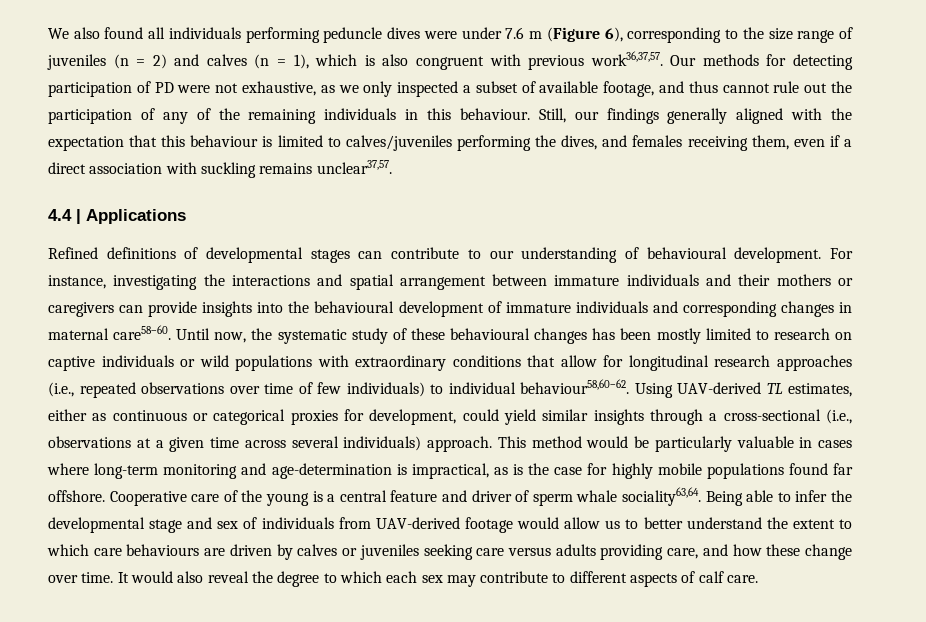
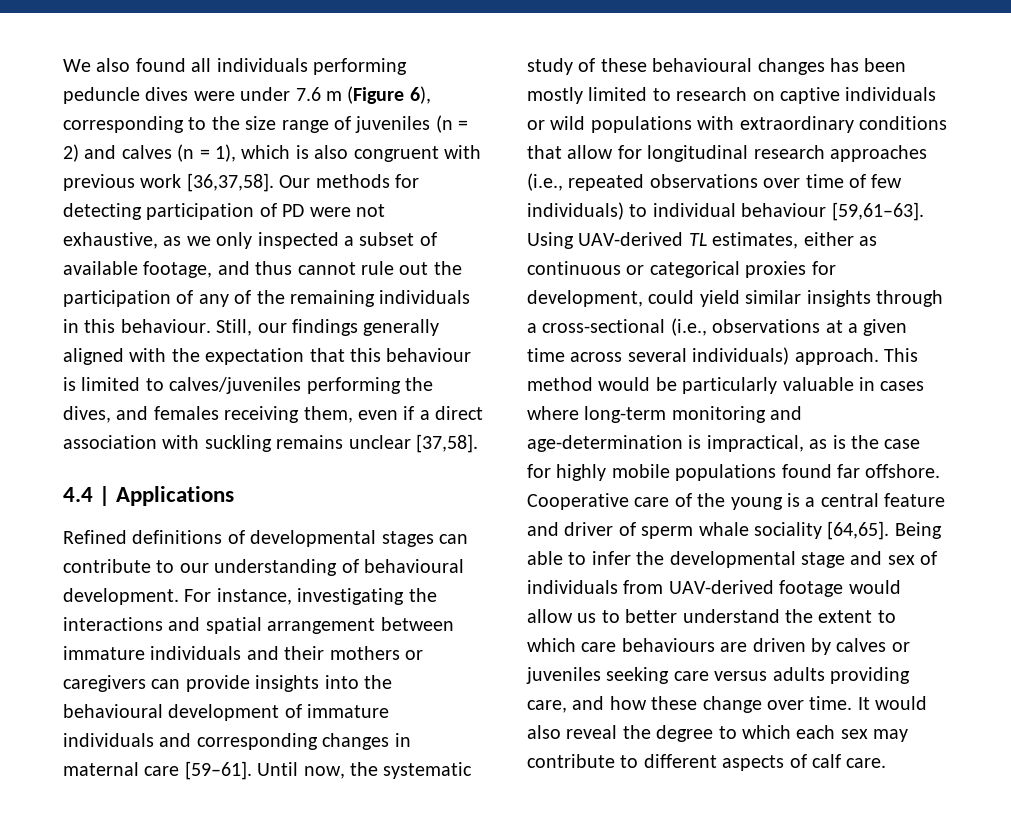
[590,51,663,66] work36,37,57. -> [140,173,274,192] work [36,37,58].
[316,160,392,174] unclear37,57. -> [348,434,478,453] unclear [37,58].
[113,325,172,340] care58–60. -> [144,761,252,780] care [59–61].
[520,379,629,394] behaviour58,60–62. -> [741,202,924,221] behaviour [59,61–63].
[622,487,702,506] sociality63,64. -> [754,521,890,540] sociality [64,65].

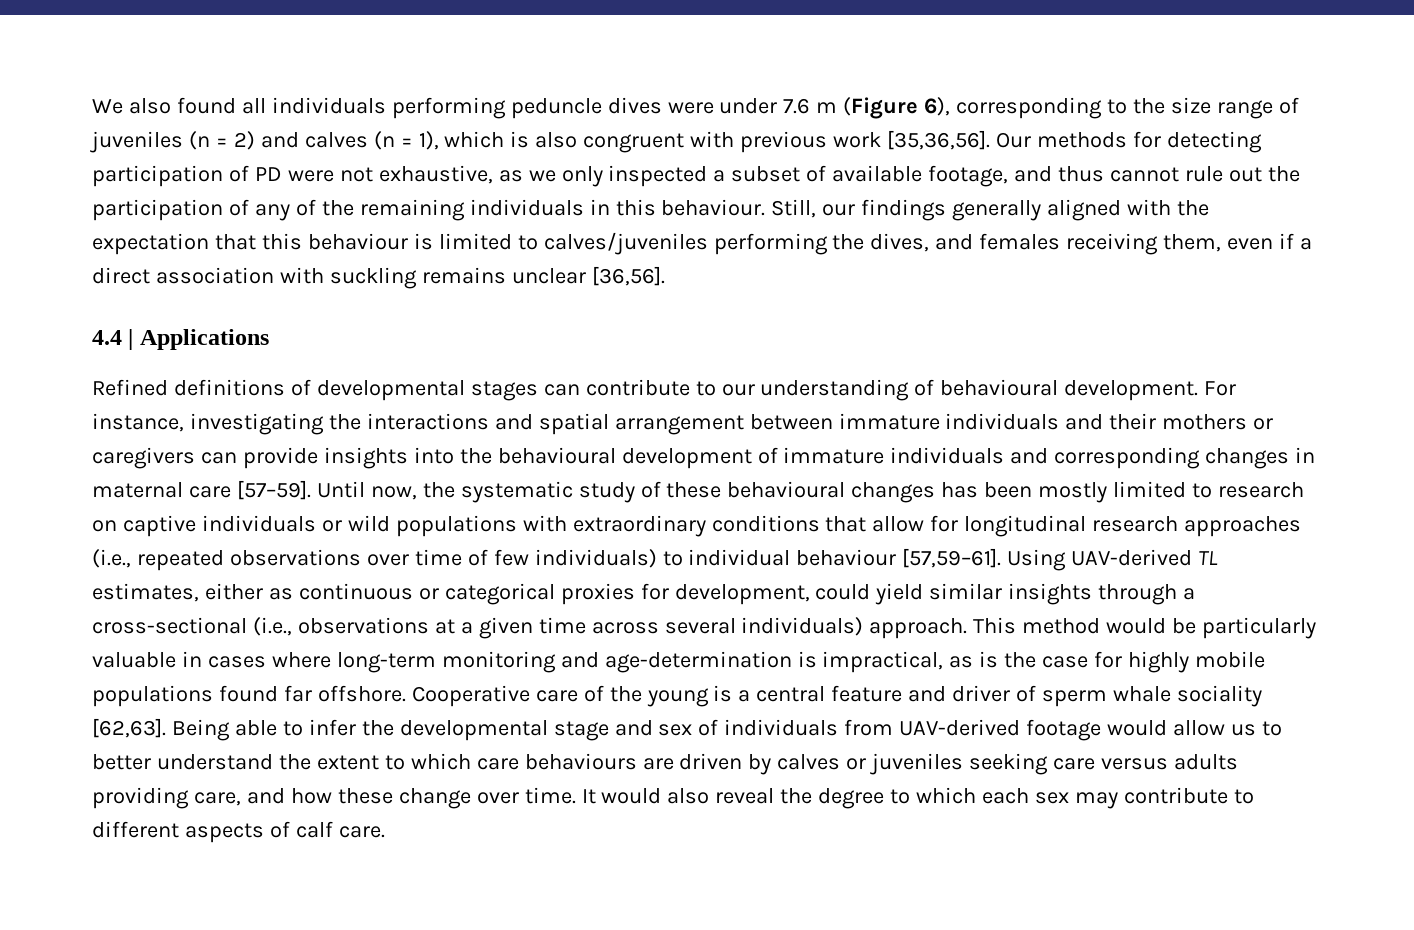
[186,173,274,192] [36,37,58]. -> [887,130,991,150] [35,36,56].
[416,434,478,453] [37,58]. -> [591,266,665,286] [36,56].
[184,761,252,780] [59–61]. -> [236,480,311,500] [57–59].
[831,202,924,221] [59,61–63]. -> [902,548,1002,568] [57,59–61].
[827,521,890,540] [64,65]. -> [92,718,166,738] [62,63].

